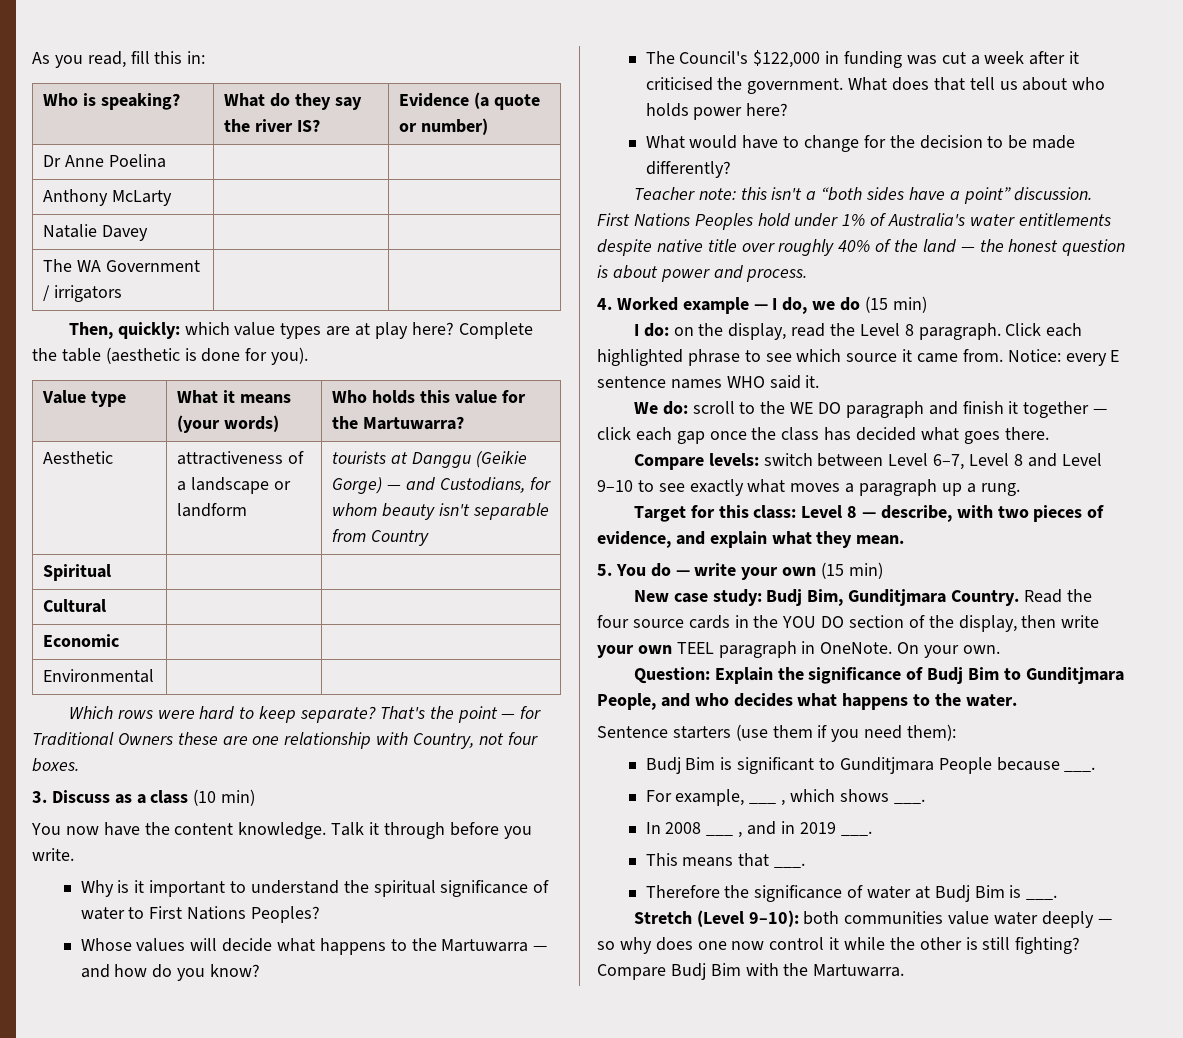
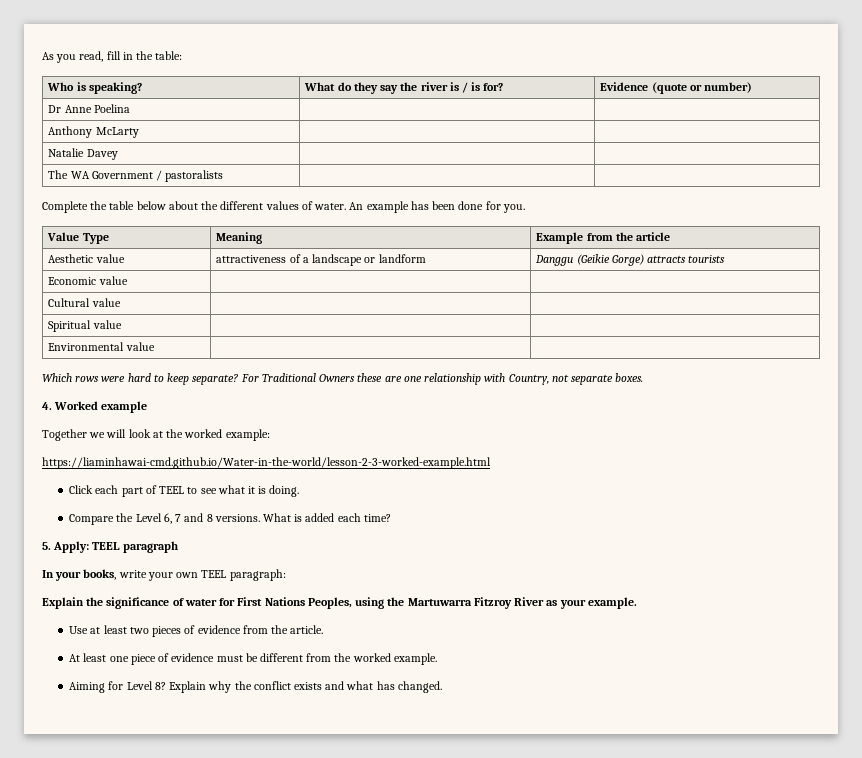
[154,51,206,64] this in: -> [122,51,183,60] in the table:
[296,119,320,132] IS? -> [449,82,504,93] is / is for?
[474,92,540,110] (a quote -> [651,82,687,94] (quote
[54,285,123,302] [68,322,533,339] [32,347,197,364] irrigators | | // Then, quickly: which value types are at play here? Complete the table (aesthetic is -> [165,170,224,182] [42,201,456,213] pastoralists | | // Complete the table below about the different values of water. An example has been
[271,347,309,365] you). -> [502,204,525,213] you.
[91,391,127,407] [177,390,291,404] [177,415,280,433] [332,390,526,404] [332,416,465,430] type | What it means (your words) | Who holds this value for the Martuwarra? -> [82,233,109,244] [216,232,263,244] [536,232,671,244] Type | Meaning | Example from the article
(114, 457) none -> [95,254,125,263] value
[332,451,409,464] tourists at -> (426, 258) none
[387,477,551,493] [332,503,549,520] [332,529,430,546] [43,564,112,581] [43,599,107,613] [43,634,120,647] — and Custodians, for whom beauty isn't separable from Country // Spiritual | | // Cultural | | // Economic -> [647,255,726,263] [48,276,128,285] [48,298,121,307] [48,320,122,332] attracts tourists // Economic value | | // Cultural value | | // Spiritual value
(155, 676) none -> [125,342,155,351] value
[379,706,542,723] That's the point — for -> [240,374,259,382] For
[507,732,538,745] four -> [571,374,614,385] separate
[32,789,256,806] [31,822,532,839] [32,848,74,861] [80,880,550,897] [80,906,321,923] [80,938,548,955] [80,964,261,981] [645,50,1080,68] [645,77,1106,94] [645,103,789,120] [645,135,1076,152] [645,161,731,178] [633,187,1093,204] [597,213,1111,230] [597,239,1126,256] [597,265,808,282] [597,296,927,314] [633,323,1083,340] [597,349,1120,366] [597,375,820,389] [633,401,1108,418] [597,427,1049,444] [633,453,1102,470] [597,479,1020,496] [633,505,1105,522] [597,531,905,548] [597,562,883,580] [633,589,1092,606] [597,615,1100,632] [597,641,1000,658] [633,667,1124,684] [597,693,1017,710] [597,724,957,742] [645,757,1096,774] [645,789,925,806] [645,822,702,834] [706,821,872,838] [645,853,806,868] [645,885,1058,902] [633,910,1112,928] [597,937,1081,954] [597,963,905,980] 3. Discuss as a class (10 min) // You now have the content knowledge. Talk it through before you write. // Why is it important to understand the spiritual significance of water to First Nations Peoples? // Whose values will decide what happens to the Martuwarra — and how do you know? // The Council's $122,000 in funding was cut a week after it criticised the government. What does that tell us about who holds power here? // What would have to change for the decision to be made differently? // Teacher note: this isn't a “both sides have a point” discussion. First Nations Peoples hold under 1% of Australia's water entitlements despite native title over roughly 40% of the land — the honest question is about power and process. // 4. Worked example — I do, we do (15 min) // I do: on the display, read the Level 8 paragraph. Click each highlighted phrase to see which source it came from. Notice: every E sentence names WHO said it. // We do: scroll to the WE DO paragraph and finish it together — click each gap once the class has decided what goes there. // Compare levels: switch between Level 6–7, Level 8 and Level 9–10 to see exactly what moves a paragraph up a rung. // Target for this class: Level 8 — describe, with two pieces of evidence, and explain what they mean. // 5. You do — write your own (15 min) // New case study: Budj Bim, Gunditjmara Country. Read the four source cards in the YOU DO section of the display, then write your own TEEL paragraph in OneNote. On your own. // Question: Explain the significance of Budj Bim to Gunditjmara People, and who decides what happens to the water. // Sentence starters (use them if you need them): // Budj Bim is significant to Gunditjmara People because ___. // For example, ___ , which shows ___. // In 2008 ___ , and in 2019 ___. // This means that ___. // Therefore the significance of water at Budj Bim is ___. // Stretch (Level 9–10): both communities value water deeply — so why does one now control it while the other is still fighting? Compare Budj Bim with the Martuwarra. -> [42,401,148,413] [42,429,270,441] [42,457,491,469] [69,485,300,497] [69,513,391,525] [42,541,178,553] [42,569,286,581] [42,597,637,609] [69,625,324,637] [69,653,437,665] [69,681,442,693] 4. Worked example // Together we will look at the worked example: // https://liaminhawai-cmd.github.io/Water-in-the-world/lesson-2-3-worked-example.html // Click each part of TEEL to see what it is doing. // Compare the Level 6, 7 and 8 versions. What is added each time? // 5. Apply: TEEL paragraph // In your books, write your own TEEL paragraph: // Explain the significance of water for First Nations Peoples, using the Martuwarra Fitzroy River as your example. // Use at least two pieces of evidence from the article. // At least one piece of evidence must be different from the worked example. // Aiming for Level 8? Explain why the conflict exists and what has changed.

